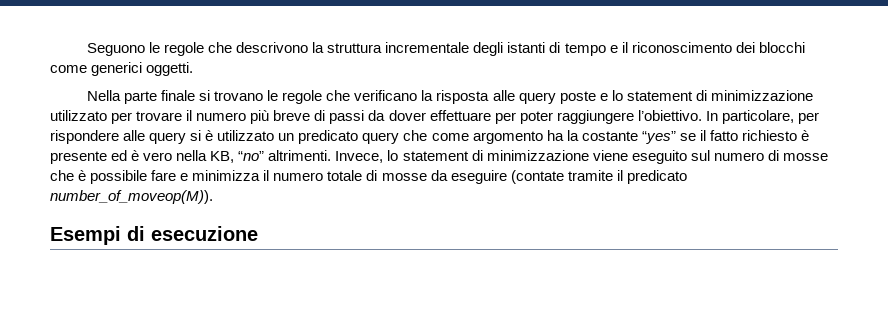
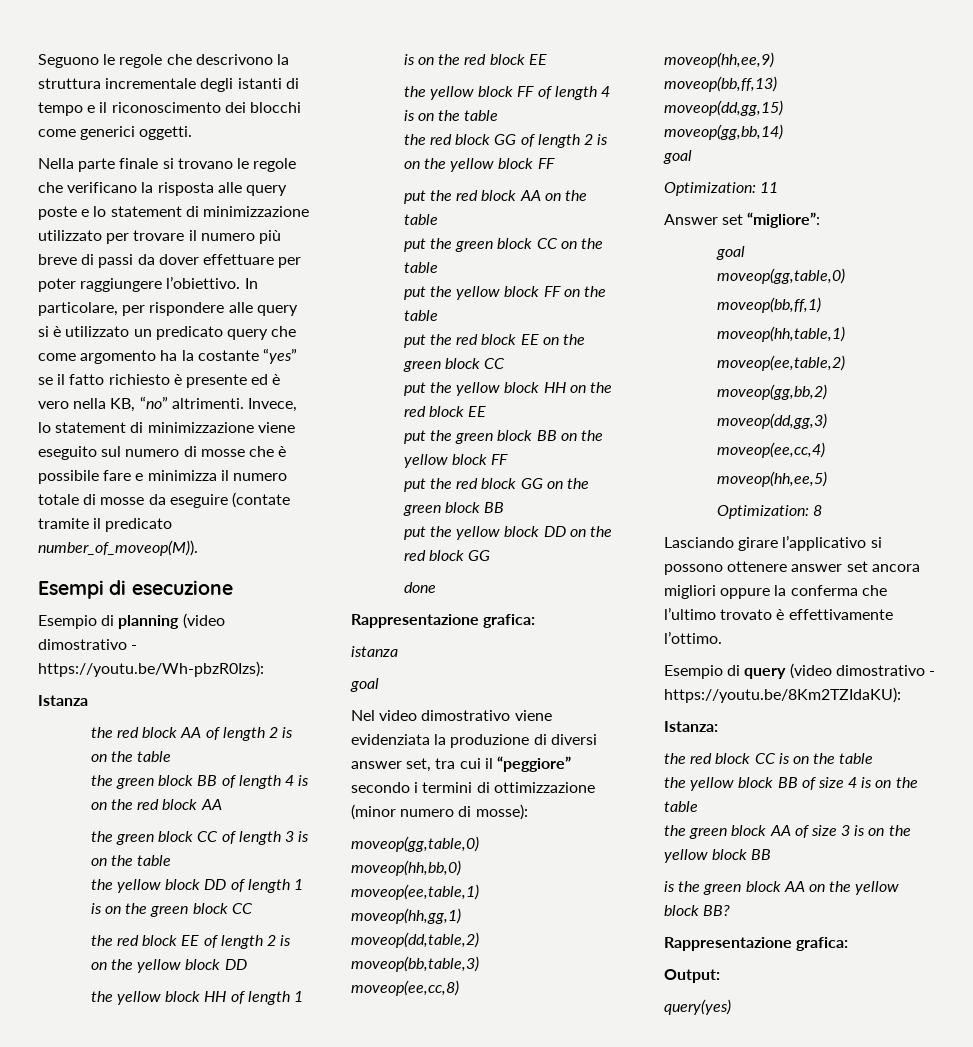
(258, 233) none -> [38,613,225,629] [38,639,138,650] [38,661,264,677] [38,695,88,706] [90,727,294,741] [90,751,172,762] [90,775,310,789] [90,799,222,810] [90,831,310,845] [90,855,172,866] [90,879,304,893] [90,903,253,917] [90,935,292,949] [90,959,247,973] [90,991,304,1005] [403,54,547,65] [403,86,611,100] [403,110,499,121] [403,134,609,148] [403,158,555,172] [403,190,588,204] [403,214,438,225] [403,238,604,252] [403,262,438,273] [403,286,607,300] [403,310,438,321] [403,334,586,348] [402,358,506,372] [403,382,613,396] [403,406,487,417] [403,430,604,444] [403,454,509,468] [403,478,590,492] [402,502,505,516] [403,526,613,540] [403,550,491,561] [403,582,436,593] [351,614,536,628] [351,646,398,657] [350,678,379,692] [351,710,552,721] [351,734,597,748] [351,756,571,772] [351,782,595,793] [351,804,528,820] [351,836,479,852] [351,860,461,876] [351,884,479,900] [351,908,461,924] [351,932,479,948] [351,956,479,972] [351,980,459,996] [664,52,774,68] [664,76,777,92] [664,100,783,116] [664,124,783,140] [663,150,692,164] [664,182,779,196] [664,212,821,228] [715,246,745,260] [716,268,845,284] [716,297,821,313] [716,326,845,342] [716,355,845,371] [716,384,827,400] [716,413,827,429] [716,442,825,458] [716,471,827,487] [716,505,823,519] [664,535,882,551] [664,561,920,575] [664,585,887,599] [664,607,893,620] [664,631,722,644] [664,663,935,679] [664,687,901,703] [664,721,718,732] [664,753,874,764] [664,777,918,791] [664,801,698,812] [664,825,911,839] [664,849,772,863] [664,881,900,895] [664,905,731,916] [664,937,849,951] [664,969,720,983] [664,999,731,1015] // Esempio di planning (video dimostrativo - https://youtu.be/Wh-pbzR0Izs): // Istanza // the red block AA of length 2 is on the table // the green block BB of length 4 is on the red block AA // the green block CC of length 3 is on the table // the yellow block DD of length 1 is on the green block CC // the red block EE of length 2 is on the yellow block DD // the yellow block HH of length 1 is on the red block EE // the yellow block FF of length 4 is on the table // the red block GG of length 2 is on the yellow block FF // put the red block AA on the table // put the green block CC on the table // put the yellow block FF on the table // put the red block EE on the green block CC // put the yellow block HH on the red block EE // put the green block BB on the yellow block FF // put the red block GG on the green block BB // put the yellow block DD on the red block GG // done // Rappresentazione grafica: // istanza // goal // Nel video dimostrativo viene evidenziata la produzione di diversi answer set, tra cui il “peggiore” secondo i termini di ottimizzazione (minor numero di mosse): // moveop(gg,table,0) // moveop(hh,bb,0) // moveop(ee,table,1) // moveop(hh,gg,1) // moveop(dd,table,2) // moveop(bb,table,3) // moveop(ee,cc,8) // moveop(hh,ee,9) // moveop(bb,ff,13) // moveop(dd,gg,15) // moveop(gg,bb,14) // goal // Optimization: 11 // Answer set “migliore”: // goal // moveop(gg,table,0) // moveop(bb,ff,1) // moveop(hh,table,1) // moveop(ee,table,2) // moveop(gg,bb,2) // moveop(dd,gg,3) // moveop(ee,cc,4) // moveop(hh,ee,5) // Optimization: 8 // Lasciando girare l’applicativo si possono ottenere answer set ancora migliori oppure la conferma che l’ultimo trovato è effettivamente l’ottimo. // Esempio di query (video dimostrativo - https://youtu.be/8Km2TZIdaKU): // Istanza: // the red block CC is on the table // the yellow block BB of size 4 is on the table // the green block AA of size 3 is on the yellow block BB // is the green block AA on the yellow block BB? // Rappresentazione grafica: // Output: // query(yes)

